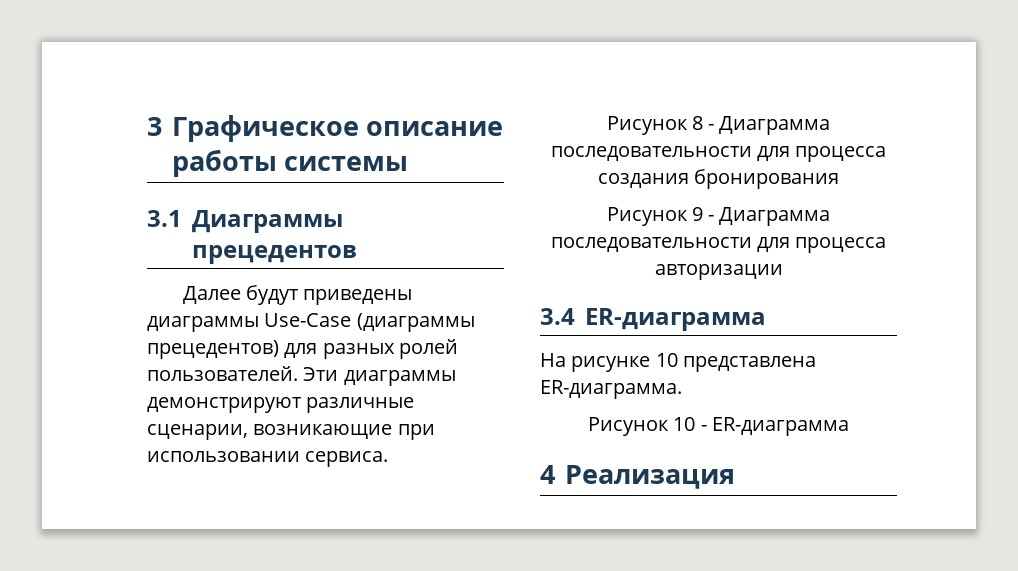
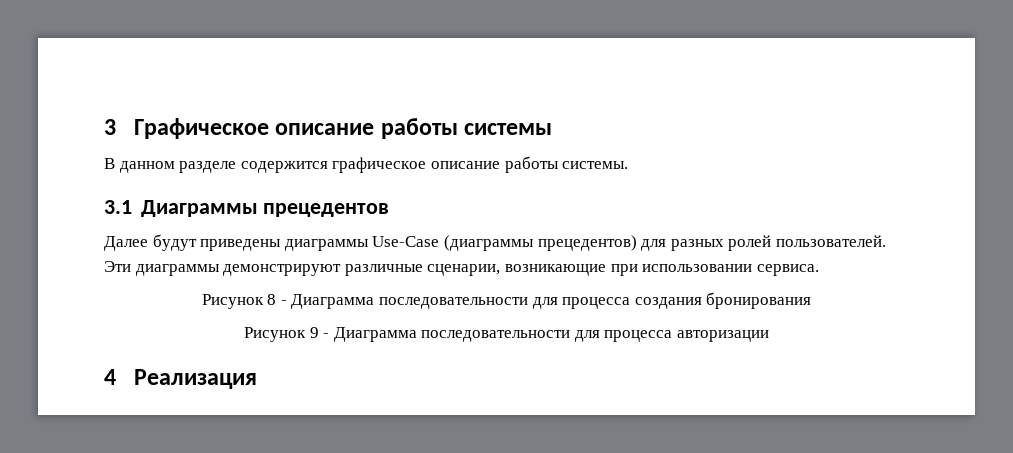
(409, 163) none -> [104,156,629,173] // В данном разделе содержится графическое описание работы системы.
[540,308,766,331] [540,353,816,372] [540,380,682,399] [588,417,849,436] // 3.4 ER-диаграмма // На рисунке 10 представлена ER-диаграмма. // Рисунок 10 - ER-диаграмма -> (770, 336) none

